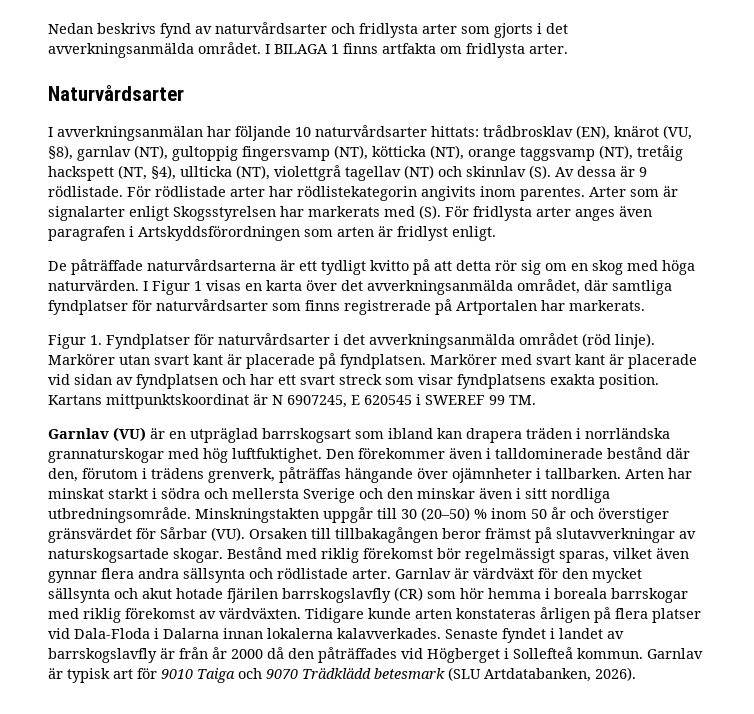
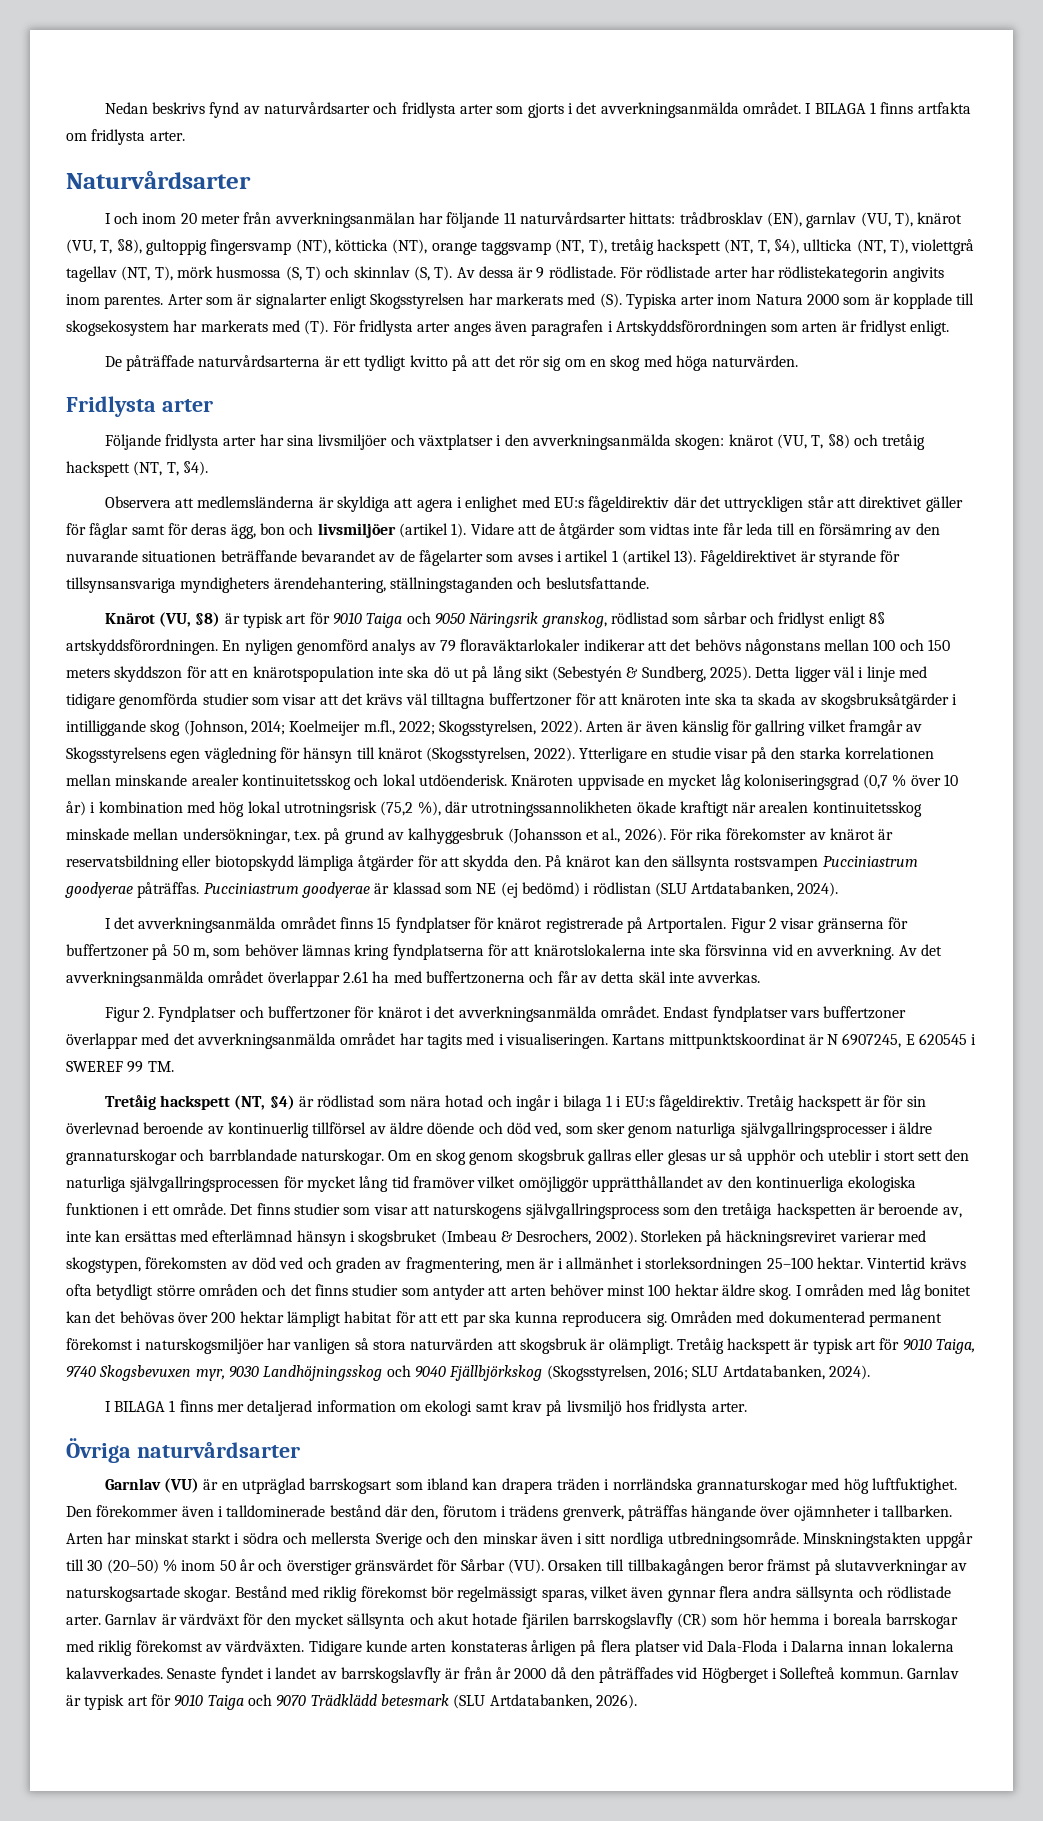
(53, 132) none -> [114,212,272,224] och inom 20 meter från
[295,127,311,137] 10 -> [503,212,516,224] 11
[614,125,692,140] [48,145,168,161] knärot (VU, §8), garnlav (NT), -> [806,212,963,228] [66,239,142,254] garnlav (VU, T), knärot (VU, T, §8),
[599,145,683,161] [48,165,147,181] (NT), tretåig hackspett (NT, -> [555,239,770,255] (NT, T), tretåig hackspett (NT, T,
[236,165,551,181] (NT), violettgrå tagellav (NT) och skinnlav (S). -> [856,239,975,255] [66,266,453,282] (NT, T), violettgrå tagellav (NT, T), mörk husmossa (S, T) och skinnlav (S, T).
(441, 212) none -> [625,293,975,309] [66,320,329,336] Typiska arter inom Natura 2000 som är kopplade till skogsekosystem har markerats med (T).
[456,260,491,271] detta -> [494,355,516,367] det
[143,279,672,295] [48,299,645,315] [48,333,655,349] [48,353,697,369] [48,374,659,389] I Figur 1 visas en karta över det avverkningsanmälda området, där samtliga fyndplatser för naturvårdsarter som finns registrerade på Artportalen har markerats. // Figur 1. Fyndplatser för naturvårdsarter i det avverkningsanmälda området (röd linje). Markörer utan svart kant är placerade på fyndplatsen. Markörer med svart kant är placerade vid sidan av fyndplatsen och har ett svart streck som visar fyndplatsens exakta position. -> [66,396,213,417] [104,434,926,450] [66,461,208,477] [104,496,963,512] [66,523,940,539] [66,550,901,566] [66,577,649,593] [104,612,885,628] [66,639,951,655] [66,666,928,682] [66,693,958,709] [66,720,923,736] [66,747,935,763] [66,774,959,790] [66,801,922,817] [66,828,894,844] [66,855,918,871] [65,882,839,898] [104,917,908,933] [66,944,943,960] [66,971,761,987] [104,1006,907,1022] [66,1033,608,1049] // Fridlysta arter // Följande fridlysta arter har sina livsmiljöer och växtplatser i den avverkningsanmälda skogen: knärot (VU, T, §8) och tretåig hackspett (NT, T, §4). // Observera att medlemsländerna är skyldiga att agera i enlighet med EU:s fågeldirektiv där det uttryckligen står att direktivet gäller för fåglar samt för deras ägg, bon och livsmiljöer (artikel 1). Vidare att de åtgärder som vidtas inte får leda till en försämring av den nuvarande situationen beträffande bevarandet av de fågelarter som avses i artikel 1 (artikel 13). Fågeldirektivet är styrande för tillsynsansvariga myndigheters ärendehantering, ställningstaganden och beslutsfattande. // Knärot (VU, §8) är typisk art för 9010 Taiga och 9050 Näringsrik granskog, rödlistad som sårbar och fridlyst enligt 8§ artskyddsförordningen. En nyligen genomförd analys av 79 floraväktarlokaler indikerar att det behövs någonstans mellan 100 och 150 meters skyddszon för att en knärotspopulation inte ska dö ut på lång sikt (Sebestyén & Sundberg, 2025). Detta ligger väl i linje med tidigare genomförda studier som visar att det krävs väl tilltagna buffertzoner för att knäroten inte ska ta skada av skogsbruksåtgärder i intilliggande skog (Johnson, 2014; Koelmeijer m.fl., 2022; Skogsstyrelsen, 2022). Arten är även känslig för gallring vilket framgår av Skogsstyrelsens egen vägledning för hänsyn till knärot (Skogsstyrelsen, 2022). Ytterligare en studie visar på den starka korrelationen mellan minskande arealer kontinuitetsskog och lokal utdöenderisk. Knäroten uppvisade en mycket låg koloniseringsgrad (0,7 % över 10 år) i kombination med hög lokal utrotningsrisk (75,2 %), där utrotningssannolikheten ökade kraftigt när arealen kontinuitetsskog minskade mellan undersökningar, t.ex. på grund av kalhyggesbruk (Johansson et al., 2026). För rika förekomster av knärot är reservatsbildning eller biotopskydd lämpliga åtgärder för att skydda den. På knärot kan den sällsynta rostsvampen Pucciniastrum goodyerae påträffas. Pucciniastrum goodyerae är klassad som NE (ej bedömd) i rödlistan (SLU Artdatabanken, 2024). // I det avverkningsanmälda området finns 15 fyndplatser för knärot registrerade på Artportalen. Figur 2 visar gränserna för buffertzoner på 50 m, som behöver lämnas kring fyndplatserna för att knärotslokalerna inte ska försvinna vid en avverkning. Av det avverkningsanmälda området överlappar 2.61 ha med buffertzonerna och får av detta skäl inte avverkas. // Figur 2. Fyndplatser och buffertzoner för knärot i det avverkningsanmälda området. Endast fyndplatser vars buffertzoner överlappar med det avverkningsanmälda området har tagits med i visualiseringen.
(536, 400) none -> [104,1095,926,1111] [66,1122,933,1138] [66,1149,970,1165] [66,1176,917,1192] [66,1203,962,1219] [66,1230,927,1246] [66,1257,966,1273] [66,1284,972,1300] [66,1311,943,1327] [66,1338,976,1354] [66,1365,870,1381] [104,1400,747,1416] [66,1438,300,1463] // Tretåig hackspett (NT, §4) är rödlistad som nära hotad och ingår i bilaga 1 i EU:s fågeldirektiv. Tretåig hackspett är för sin överlevnad beroende av kontinuerlig tillförsel av äldre döende och död ved, som sker genom naturliga självgallringsprocesser i äldre grannaturskogar och barrblandade naturskogar. Om en skog genom skogsbruk gallras eller glesas ur så upphör och uteblir i stort sett den naturliga självgallringsprocessen för mycket lång tid framöver vilket omöjliggör upprätthållandet av den kontinuerliga ekologiska funktionen i ett område. Det finns studier som visar att naturskogens självgallringsprocess som den tretåiga hackspetten är beroende av, inte kan ersättas med efterlämnad hänsyn i skogsbruket (Imbeau & Desrochers, 2002). Storleken på häckningsreviret varierar med skogstypen, förekomsten av död ved och graden av fragmentering, men är i allmänhet i storleksordningen 25–100 hektar. Vintertid krävs ofta betydligt större områden och det finns studier som antyder att arten behöver minst 100 hektar äldre skog. I områden med låg bonitet kan det behövas över 200 hektar lämpligt habitat för att ett par ska kunna reproducera sig. Områden med dokumenterad permanent förekomst i naturskogsmiljöer har vanligen så stora naturvärden att skogsbruk är olämpligt. Tretåig hackspett är typisk art för 9010 Taiga, 9740 Skogsbevuxen myr, 9030 Landhöjningsskog och 9040 Fjällbjörkskog (Skogsstyrelsen, 2016; SLU Artdatabanken, 2024). // I BILAGA 1 finns mer detaljerad information om ekologi samt krav på livsmiljö hos fridlysta arter. // Övriga naturvårdsarter

